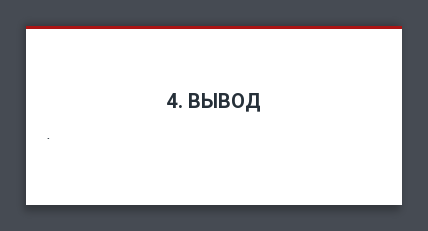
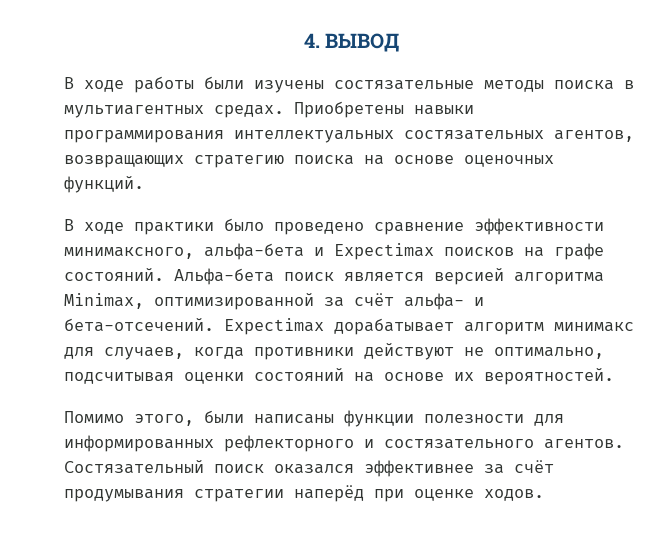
[46,138,51,139] . -> [64,76,634,93] [64,101,474,118] [64,130,634,143] [64,155,554,168] [64,176,144,193] [64,218,604,235] [64,243,604,260] [64,268,604,285] [64,293,484,310] [64,318,634,335] [64,343,604,360] [64,368,614,385] [64,410,564,427] [64,435,624,452] [64,460,554,477] [64,485,544,502] В ходе работы были изучены состязательные методы поиска в мультиагентных средах. Приобретены навыки программирования интеллектуальных состязательных агентов, возвращающих стратегию поиска на основе оценочных функций. // В ходе практики было проведено сравнение эффективности минимаксного, альфа-бета и Expectimax поисков на графе состояний. Альфа-бета поиск является версией алгоритма Minimax, оптимизированной за счёт альфа- и бета-отсечений. Expectimax дорабатывает алгоритм минимакс для случаев, когда противники действуют не оптимально, подсчитывая оценки состояний на основе их вероятностей. // Помимо этого, были написаны функции полезности для информированных рефлекторного и состязательного агентов. Состязательный поиск оказался эффективнее за счёт продумывания стратегии наперёд при оценке ходов.

